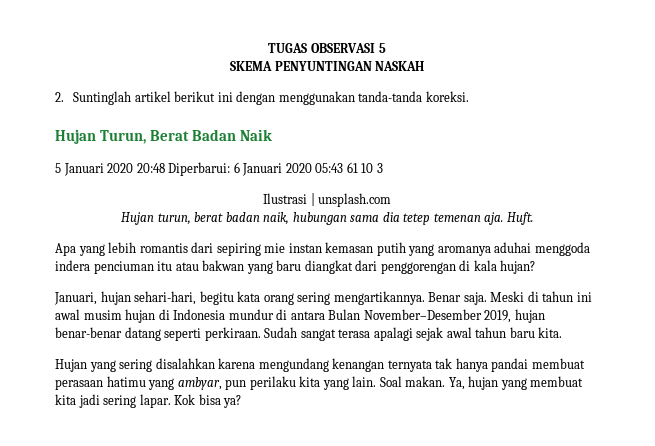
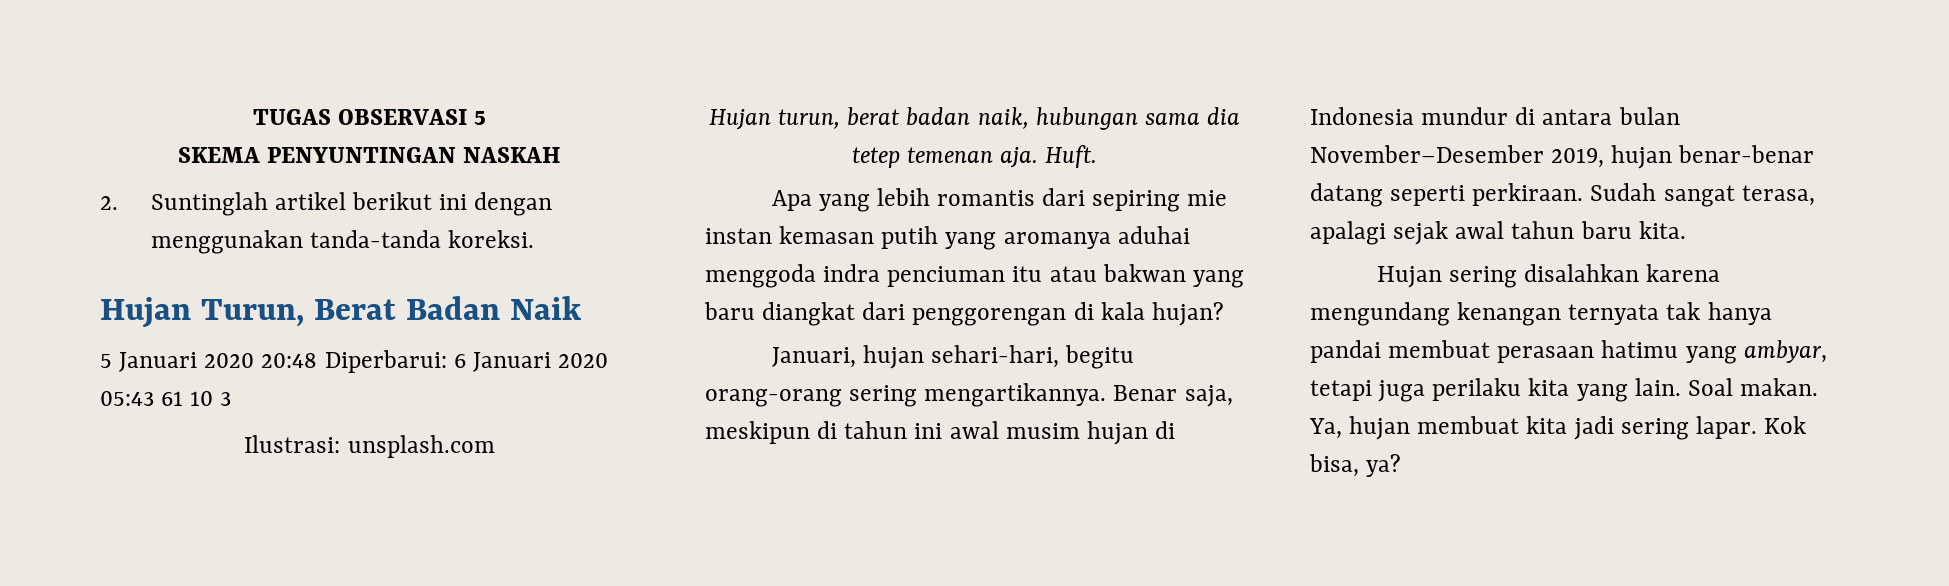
[262,193,315,206] Ilustrasi | -> [244,435,341,453] Ilustrasi:
[55,260,90,271] indera -> [823,264,881,282] indra
[237,291,294,305] kata orang -> [705,389,842,407] orang-orang
[463,291,525,305] saja. Meski -> [1184,385,1233,407] [705,421,810,444] saja, meskipun
[328,309,361,320] Bulan -> [1618,107,1680,125] bulan
[338,329,371,338] terasa -> [1741,185,1815,206] terasa,
[89,360,116,372] yang -> (1442, 277) none
[225,379,247,390] pun -> [1310,380,1426,402] tetapi juga
[500,378,527,390] yang -> (1411, 428) none
[198,394,221,405] bisa -> [1309,454,1359,477] bisa,

